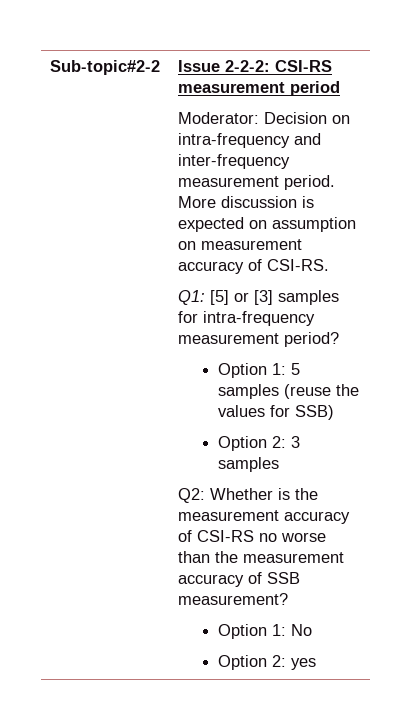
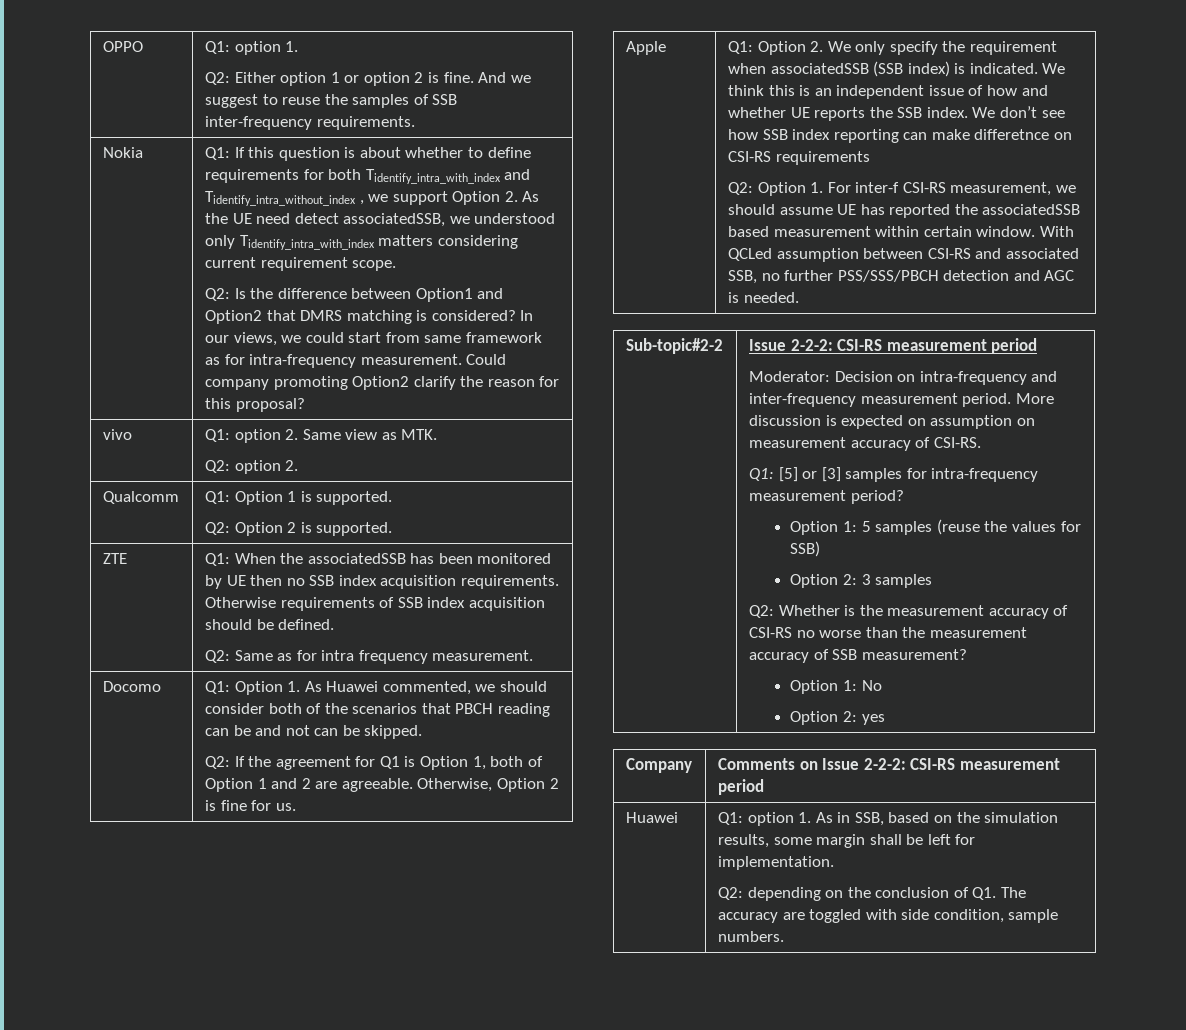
(49, 67) none -> [102,41,143,52] [204,41,299,55] [204,72,531,86] [204,94,458,108] [204,116,415,130] [102,147,143,158] [204,147,531,161] [204,169,531,184] [204,191,540,206] [204,213,556,227] [204,235,518,250] [204,257,397,271] [204,288,504,302] [204,310,534,324] [204,332,543,346] [204,354,507,368] [204,376,560,390] [204,398,305,412] [102,429,132,440] [204,429,438,443] [204,460,299,474] [102,491,179,504] [204,491,393,505] [204,522,393,536] [102,553,127,564] [204,553,552,566] [204,575,560,589] [204,597,545,611] [204,619,335,630] [204,650,534,664] [102,681,161,692] [204,681,548,695] [204,703,551,717] [204,725,423,739] [204,756,543,770] [204,778,559,792] [204,800,296,811] [625,41,666,55] [727,41,1058,55] [727,61,1066,77] [727,85,1048,99] [727,106,1065,121] [727,129,1073,143] [727,151,870,165] [727,182,1077,196] [727,204,1081,218] [727,226,1074,237] [727,248,1079,262] [727,270,1075,284] [727,292,799,303] OPPO | Q1: option 1. // Q2: Either option 1 or option 2 is fine. And we suggest to reuse the samples of SSB inter-frequency requirements. // Nokia | Q1: If this question is about whether to define requirements for both Tidentify_intra_with_index and Tidentify_intra_without_index , we support Option 2. As the UE need detect associatedSSB, we understood only Tidentify_intra_with_index matters considering current requirement scope. // Q2: Is the difference between Option1 and Option2 that DMRS matching is considered? In our views, we could start from same framework as for intra-frequency measurement. Could company promoting Option2 clarify the reason for this proposal? // vivo | Q1: option 2. Same view as MTK. // Q2: option 2. // Qualcomm | Q1: Option 1 is supported. // Q2: Option 2 is supported. // ZTE | Q1: When the associatedSSB has been monitored by UE then no SSB index acquisition requirements. Otherwise requirements of SSB index acquisition should be defined. // Q2: Same as for intra frequency measurement. // Docomo | Q1: Option 1. As Huawei commented, we should consider both of the scenarios that PBCH reading can be and not can be skipped. // Q2: If the agreement for Q1 is Option 1, both of Option 1 and 2 are agreeable. Otherwise, Option 2 is fine for us. // Apple | Q1: Option 2. We only specify the requirement when associatedSSB (SSB index) is indicated. We think this is an independent issue of how and whether UE reports the SSB index. We don’t see how SSB index reporting can make differetnce on CSI-RS requirements // Q2: Option 1. For inter-f CSI-RS measurement, we should assume UE has reported the associatedSSB based measurement within certain window. With QCLed assumption between CSI-RS and associated SSB, no further PSS/SSS/PBCH detection and AGC is needed. //
(316, 664) none -> [625,758,692,773] [717,758,1060,770] [717,779,764,795] [625,812,678,823] [717,812,1059,826] [717,834,976,848] [717,856,834,870] [717,887,1027,901] [717,909,1059,923] [717,931,784,942] // Company | Comments on Issue 2-2-2: CSI-RS measurement period // Huawei | Q1: option 1. As in SSB, based on the simulation results, some margin shall be left for implementation. // Q2: depending on the conclusion of Q1. The accuracy are toggled with side condition, sample numbers.

